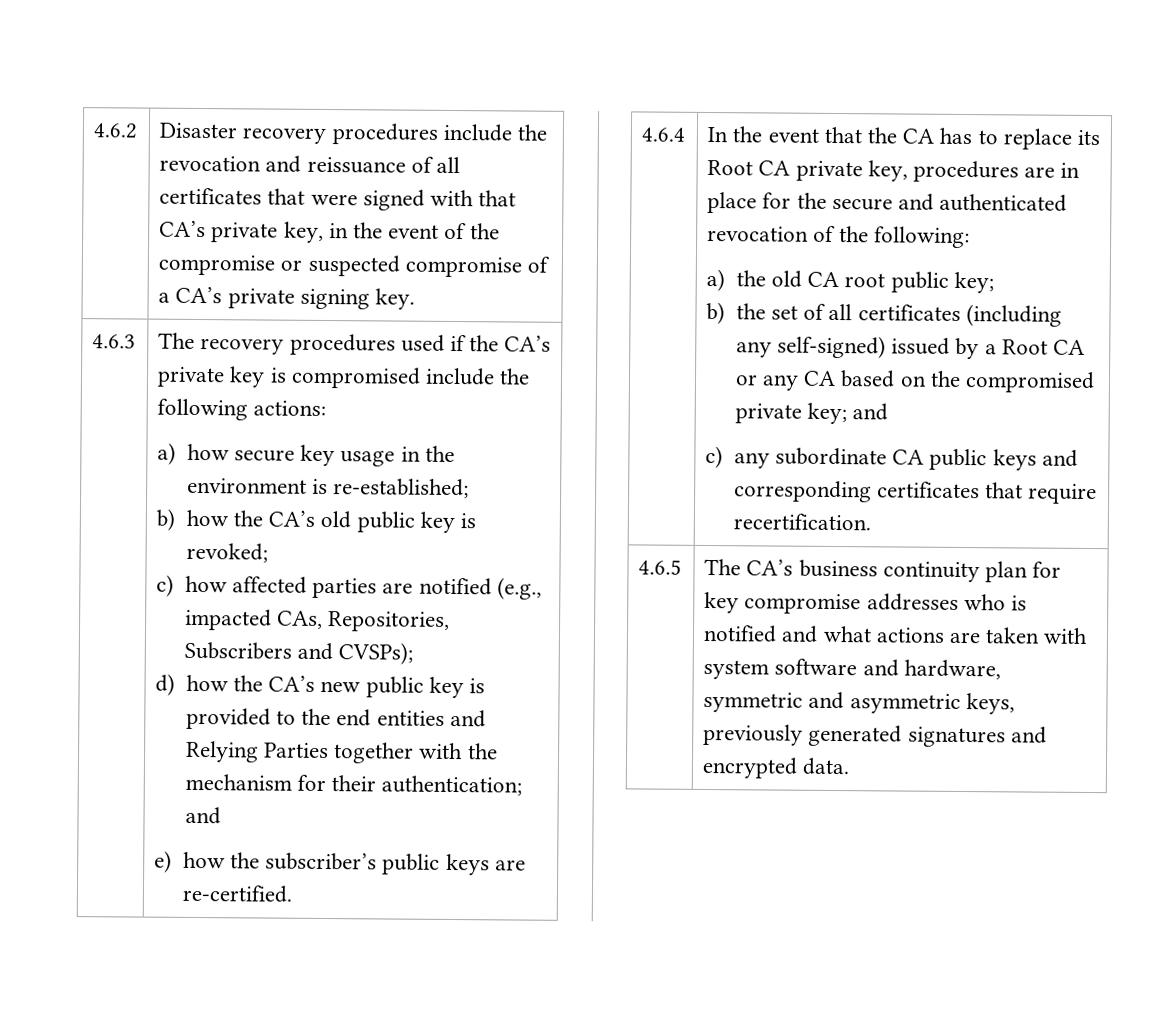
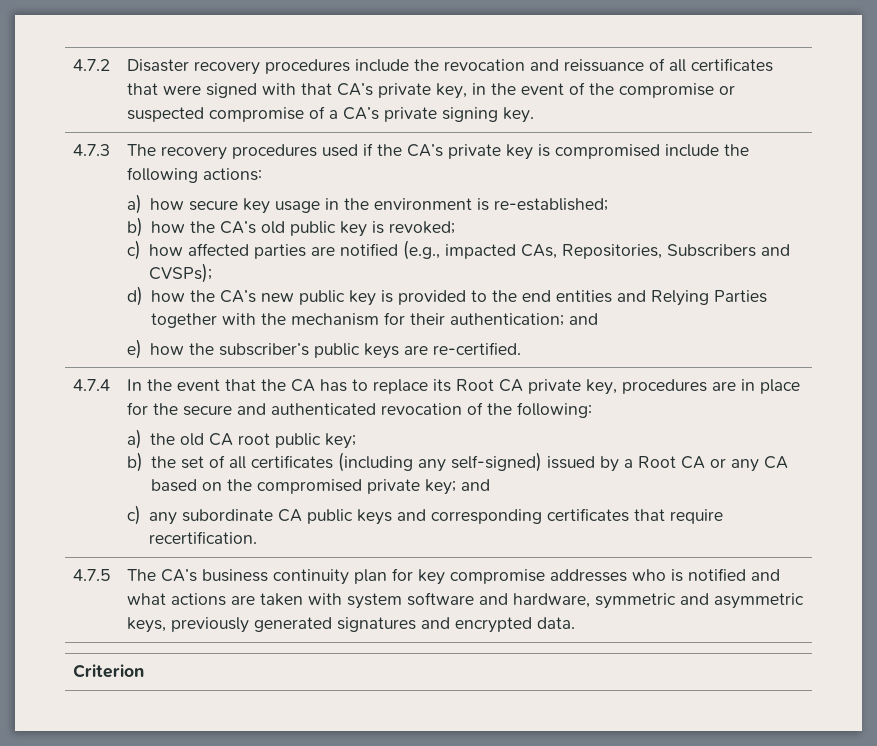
[93,123,138,139] 4.6.2 -> [72,59,110,71] 4.7.2
[92,334,137,349] 4.6.3 -> [72,144,110,156] 4.7.3
[641,127,686,142] 4.6.4 -> [72,379,110,391] 4.7.4
[638,559,683,575] 4.6.5 -> [72,569,111,581] 4.7.5
(851, 766) none -> [72,664,144,678] // Criterion

